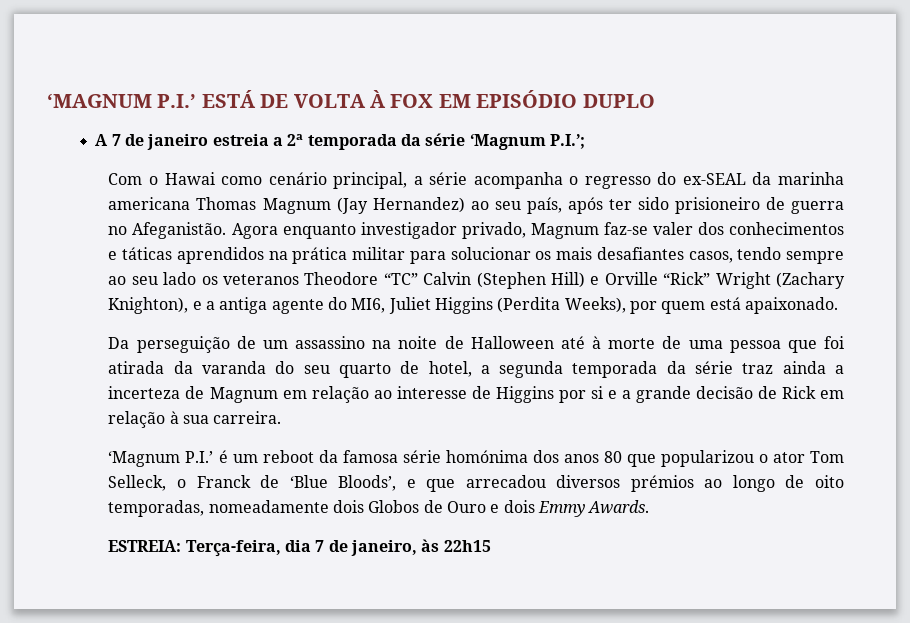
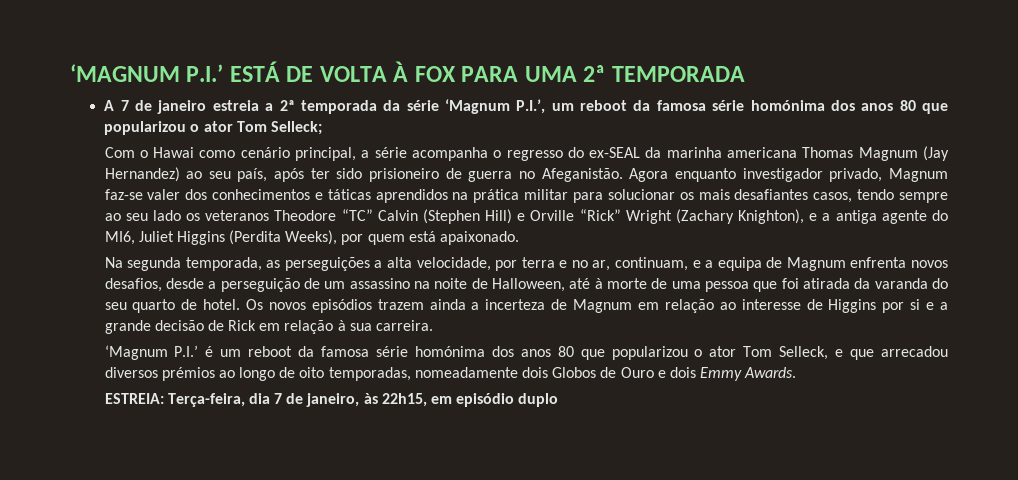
[438,90,655,108] EM EPISÓDIO DUPLO -> [461,65,745,82] PARA UMA 2ª TEMPORADA
[549,134,585,149] P.I.’; -> [516,99,948,114] [104,121,323,135] P.I.’, um reboot da famosa série homónima dos anos 80 que popularizou o ator Tom Selleck;
[108,337,130,349] Da -> [104,257,949,271] [104,278,217,292] Na segunda temporada, as perseguições a alta velocidade, por terra e no ar, continuam, e a equipa de Magnum enfrenta novos desafios, desde a
[470,336,554,349] Halloween -> [491,278,565,292] Halloween,
[428,361,774,378] hotel, a segunda temporada da série traz -> [203,299,424,313] hotel. Os novos episódios trazem
[176,475,397,491] o Franck de ‘Blue Bloods’, -> (829, 353) none
[443,540,491,552] 22h15 -> [381,393,559,407] 22h15, em episódio duplo

